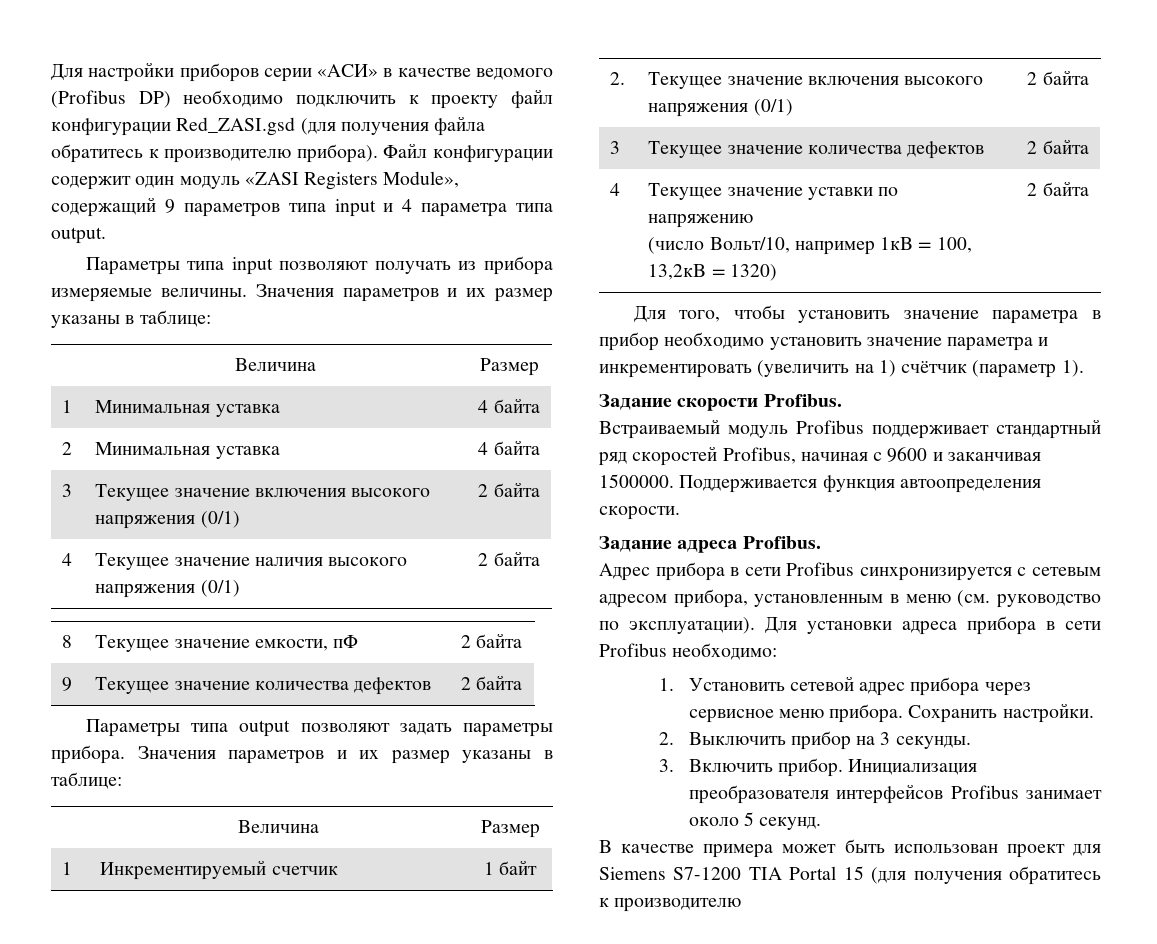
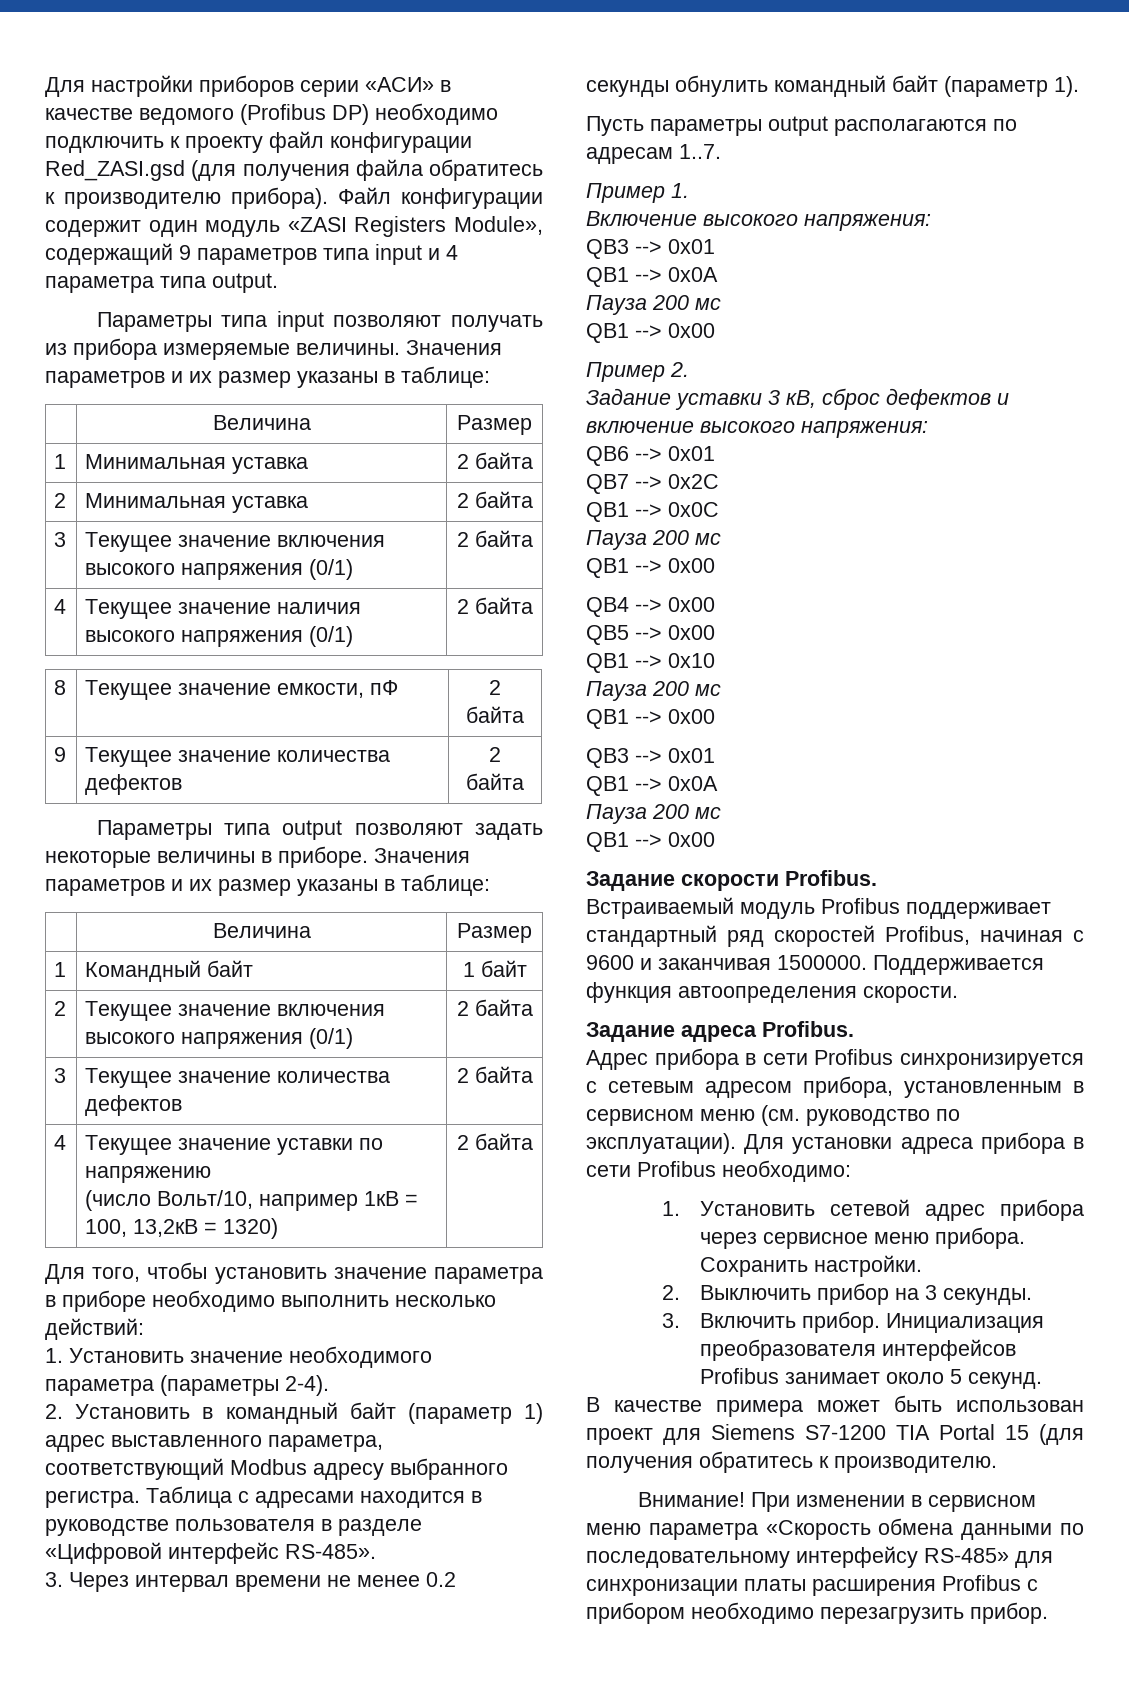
[478,400,489,413] 4 -> [456,454,469,469] 2
[478,442,489,455] 4 -> [456,493,469,508] 2
[463,723,553,737] [51,745,125,764] параметры прибора. -> [45,846,368,868] некоторые величины в приборе.
[100,860,338,880] Инкрементируемый счетчик -> [85,960,254,982] Командный байт
[610,72,626,85] 2. -> [54,1001,67,1016] 2
[599,332,1049,351] [599,360,1084,378] прибор необходимо установить значение параметра и инкрементировать (увеличить на 1) счётчик (параметр 1). -> [62,1290,496,1312] [45,1318,144,1340] [45,1346,432,1368] [45,1375,329,1396] [45,1402,543,1424] [45,1435,383,1452] [45,1458,508,1480] [45,1486,482,1508] [45,1519,422,1536] [45,1542,376,1564] [45,1572,456,1592] [586,75,1079,97] [586,116,1017,136] [586,144,721,164] [586,183,689,203] [586,211,931,231] [586,239,715,259] [586,267,718,287] [586,295,721,315] [586,323,715,343] [586,362,689,382] [586,388,1009,410] [586,421,928,438] [586,446,715,466] [586,474,719,494] [586,502,719,522] [586,530,721,550] [586,558,715,578] [586,597,715,617] [586,625,715,645] [586,653,715,673] [586,681,721,701] [586,709,715,729] [586,748,715,768] [586,776,718,796] [586,804,721,824] [586,832,715,852] приборе необходимо выполнить несколько действий: // 1. Установить значение необходимого параметра (параметры 2-4). // 2. Установить в командный байт (параметр 1) адрес выставленного параметра, соответствующий Modbus адресу выбранного регистра. Таблица с адресами находится в руководстве пользователя в разделе «Цифровой интерфейс RS-485». // 3. Через интервал времени не менее 0.2 секунды обнулить командный байт (параметр 1). // Пусть параметры output располагаются по адресам 1..7. // Пример 1. // Включение высокого напряжения: // QB3 --> 0x01 // QB1 --> 0x0A // Пауза 200 мс // QB1 --> 0x00 // Пример 2. // Задание уставки 3 кВ, сброс дефектов и включение высокого напряжения: // QB6 --> 0x01 // QB7 --> 0x2С // QB1 --> 0x0С // Пауза 200 мс // QB1 --> 0x00 // QB4 --> 0x00 // QB5 --> 0x00 // QB1 --> 0x10 // Пауза 200 мс // QB1 --> 0x00 // QB3 --> 0x01 // QB1 --> 0x0A // Пауза 200 мс // QB1 --> 0x00
(899, 598) none -> [586,1109,694,1126] сервисном
[614,898,742,912] производителю -> [834,1456,997,1473] [637,1492,1036,1512] [586,1518,1084,1540] [586,1546,1053,1568] [586,1575,1038,1596] [586,1602,1048,1624] производителю. // Внимание! При изменении в сервисном меню параметра «Скорость обмена данными по последовательному интерфейсу RS-485» для синхронизации платы расширения Profibus с прибором необходимо перезагрузить прибор.

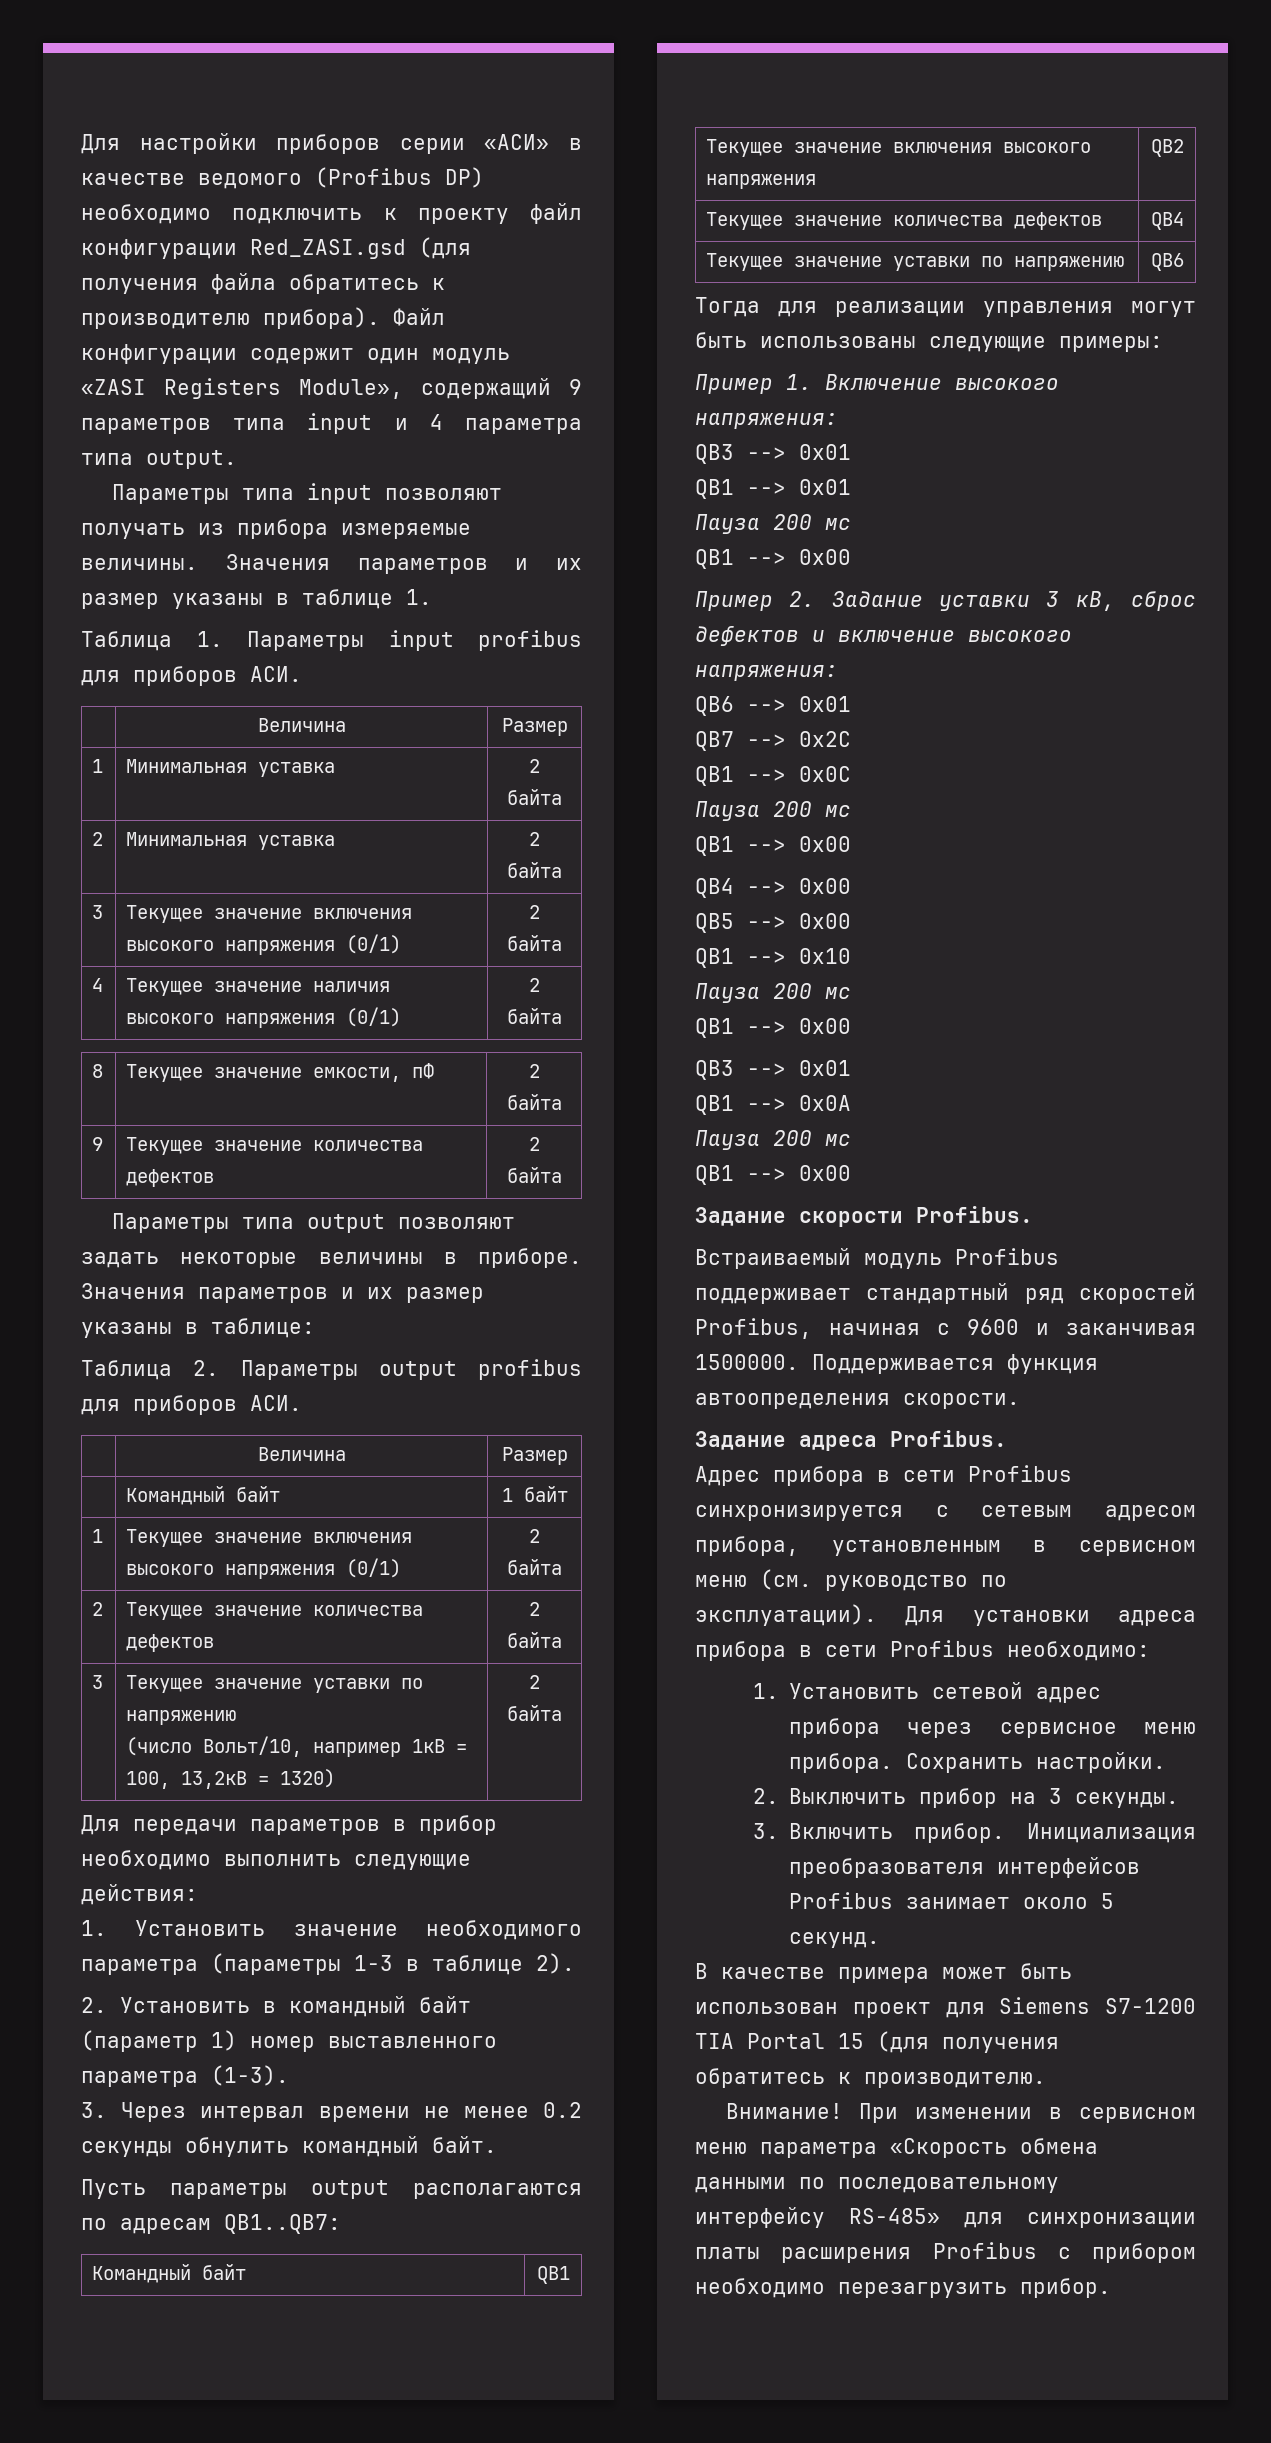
[401,366,490,388] таблице: -> [302,589,432,609] [81,630,582,651] [81,666,302,686] таблице 1. // Таблица 1. Параметры input profibus для приборов АСИ.
[212,923,311,938] [457,923,532,943] [54,962,67,977] // | Величина | Размер // 1 -> [81,1359,582,1380] [81,1395,302,1415] [257,1447,346,1461] [501,1447,568,1465] // Таблица 2. Параметры output profibus для приборов АСИ. // | Величина | Размер //
[54,1001,67,1016] [85,1001,386,1021] [85,1028,354,1049] [456,999,533,1016] [54,1068,67,1083] [85,1068,391,1088] [85,1095,183,1116] [456,1066,533,1083] [54,1135,67,1150] 2 | Текущее значение включения высокого напряжения (0/1) | 2 байта // 3 | Текущее значение количества дефектов | 2 байта // 4 -> [92,1529,104,1543] [126,1529,413,1547] [126,1558,402,1579] [529,1529,540,1543] [507,1559,562,1575] [92,1602,104,1616] [126,1602,424,1620] [126,1634,215,1652] [529,1602,540,1616] [507,1632,562,1648] [92,1675,104,1689] 1 | Текущее значение включения высокого напряжения (0/1) | 2 байта // 2 | Текущее значение количества дефектов | 2 байта // 3
[92,1262,543,1284] [45,1290,496,1312] [45,1318,144,1340] того, чтобы установить значение параметра в приборе необходимо выполнить несколько действий: -> [133,1815,497,1835] [81,1850,471,1870] [81,1884,198,1905] передачи параметров в прибор необходимо выполнить следующие действия:
[285,1375,329,1396] 2-4). -> [354,1953,575,1975] 1-3 в таблице 2).
[45,1435,383,1452] [45,1458,508,1480] [45,1486,482,1508] [45,1519,422,1536] [45,1542,376,1564] адрес выставленного параметра, соответствующий Modbus адресу выбранного регистра. Таблица с адресами находится в руководстве пользователя в разделе «Цифровой интерфейс RS-485». -> [250,2036,497,2052] [81,2065,289,2087] номер выставленного параметра (1-3).
[892,75,1079,97] байт (параметр 1). -> [432,2136,497,2153] байт.
[679,144,721,159] 1..7. -> [224,2214,341,2234] [92,2264,247,2283] [536,2266,570,2284] [706,139,1092,157] [706,174,817,189] [1150,139,1184,157] [706,212,1103,230] [1150,212,1184,230] [706,253,1125,271] [1150,253,1184,271] [695,297,1196,317] [695,332,1163,352] QB1..QB7: // Командный байт | QB1 // Текущее значение включения высокого напряжения | QB2 // Текущее значение количества дефектов | QB4 // Текущее значение уставки по напряжению | QB6 // Тогда для реализации управления могут быть использованы следующие примеры:
(689, 190) // -> (812, 382) none
[668,267,718,282] 0x0A -> [799,479,851,495] 0x01
(689, 369) // -> (816, 599) none

